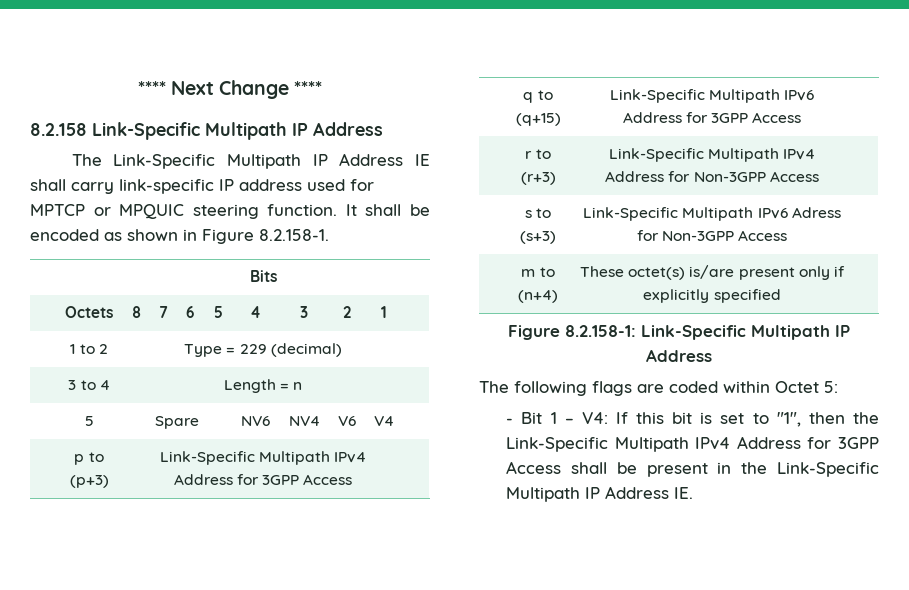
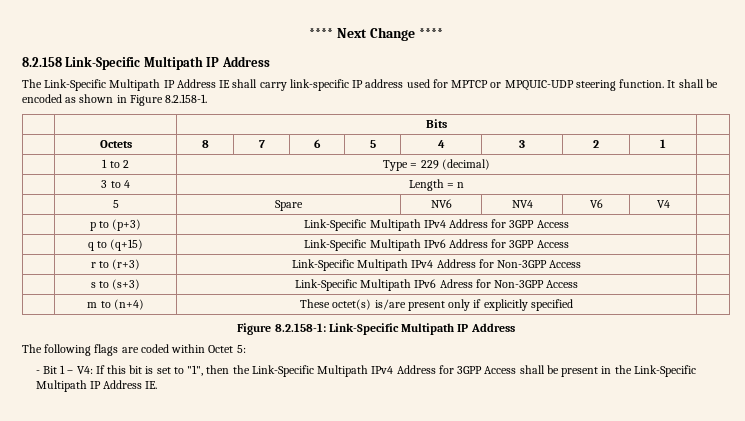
[119,204,185,219] MPQUIC -> [504,80,574,91] MPQUIC-UDP

